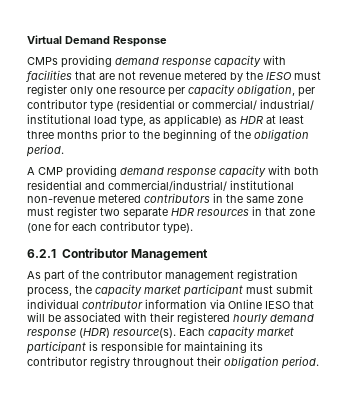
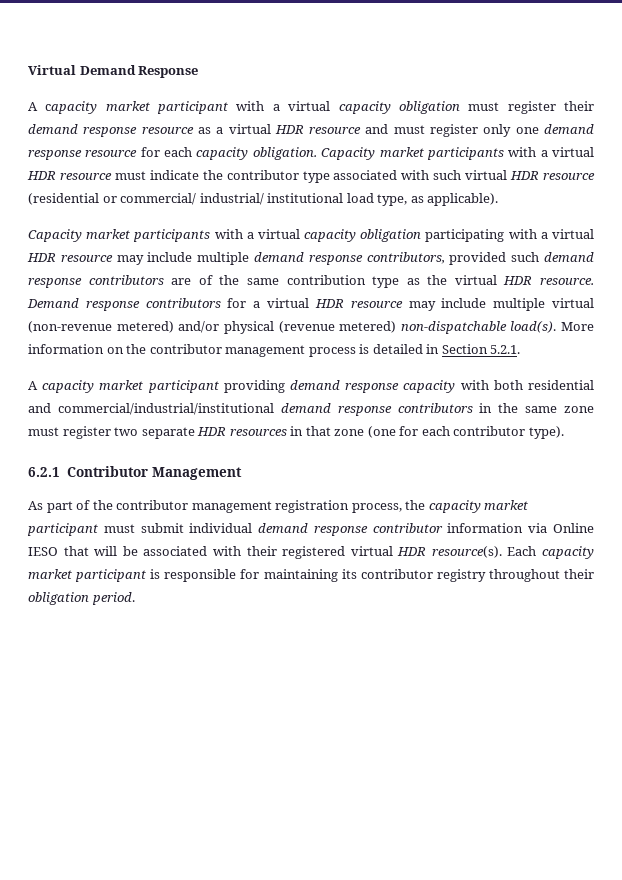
[27,55,286,68] [26,70,321,82] [27,84,315,97] [27,99,113,112] CMPs providing demand response capacity with facilities that are not revenue metered by the IESO must register only one resource per capacity obligation, per contributor type -> [28,101,595,114] [28,124,595,137] [28,147,595,160] [27,170,596,183] A capacity market participant with a virtual capacity obligation must register their demand response resource as a virtual HDR resource and must register only one demand response resource for each capacity obligation. Capacity market participants with a virtual HDR resource must indicate the contributor type associated with such virtual HDR resource
[164,114,304,127] [27,129,309,142] [26,144,64,157] [27,167,63,175] applicable) as HDR at least three months prior to the beginning of the obligation period. // A CMP -> [427,193,499,206] [28,229,594,242] [27,252,594,265] [28,275,594,288] [27,298,594,311] [28,321,594,334] [28,344,521,357] [28,380,219,393] applicable). // Capacity market participants with a virtual capacity obligation participating with a virtual HDR resource may include multiple demand response contributors, provided such demand response contributors are of the same contribution type as the virtual HDR resource. Demand response contributors for a virtual HDR resource may include multiple virtual (non-revenue metered) and/or physical (revenue metered) non-dispatchable load(s). More information on the contributor management process is detailed in Section 5.2.1. // A capacity market participant
[108,180,294,191] [27,194,141,203] commercial/industrial/ institutional non-revenue metered -> [57,403,392,416] commercial/industrial/institutional demand response
(79, 304) none -> [258,523,368,536] demand response
[233,314,314,324] [27,328,110,339] hourly demand response (HDR) -> [350,546,427,556] virtual HDR

